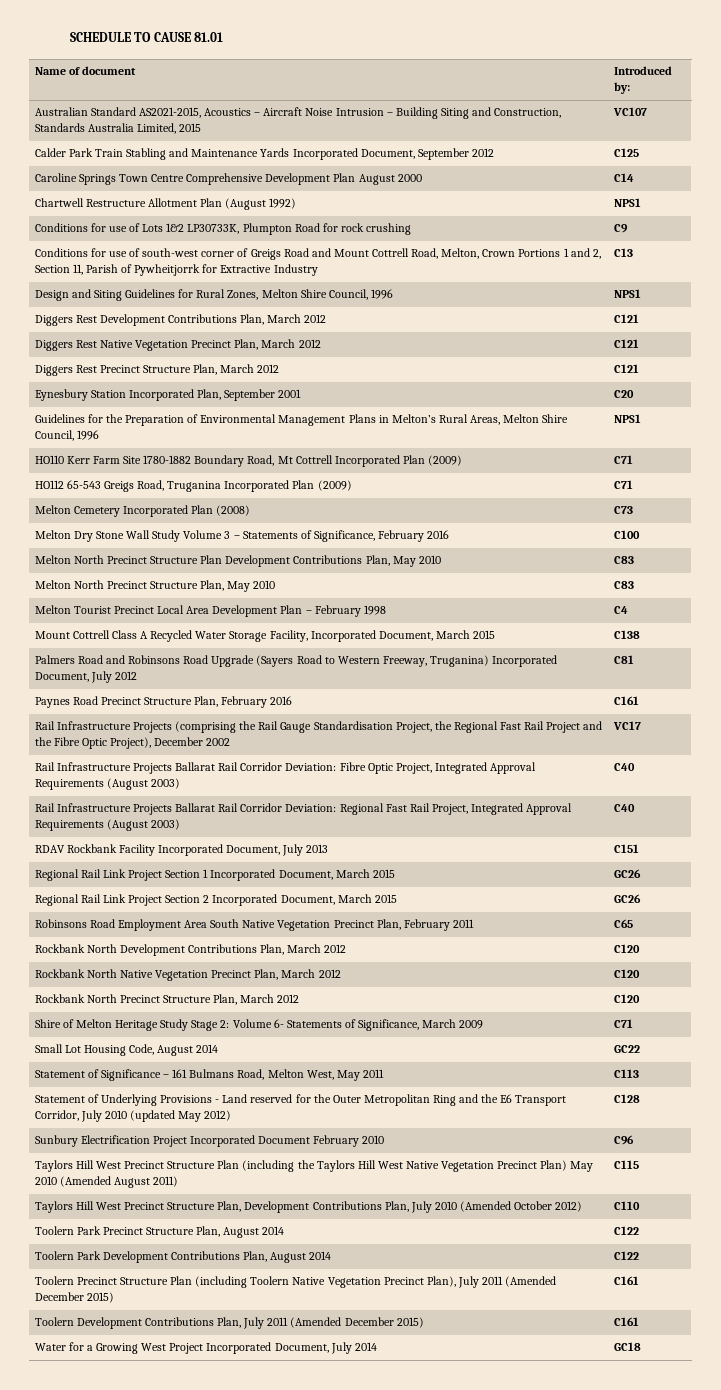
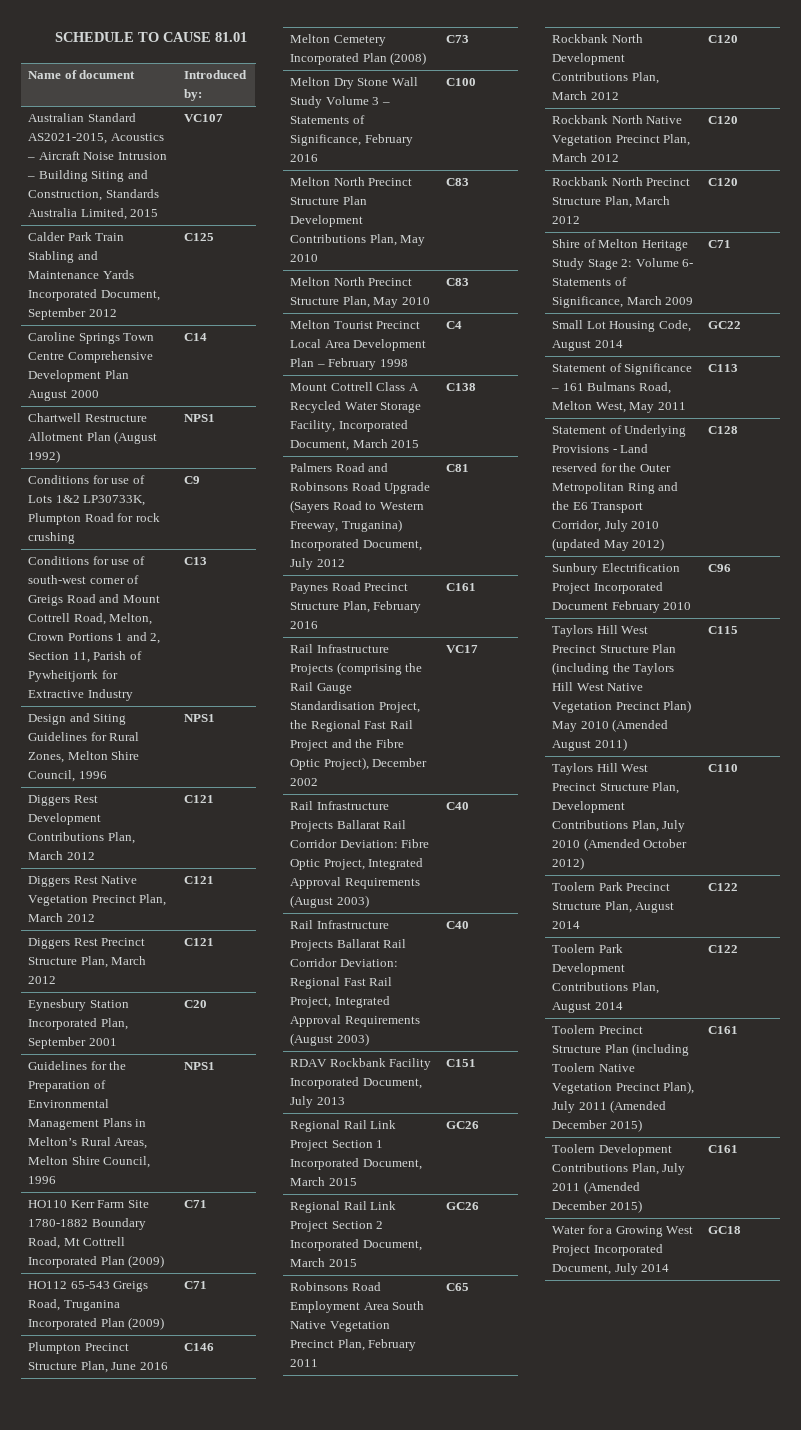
(633, 484) none -> [28,1342,129,1354] [28,1361,168,1373] [184,1343,215,1351] // Plumpton Precinct Structure Plan, June 2016 | C146

